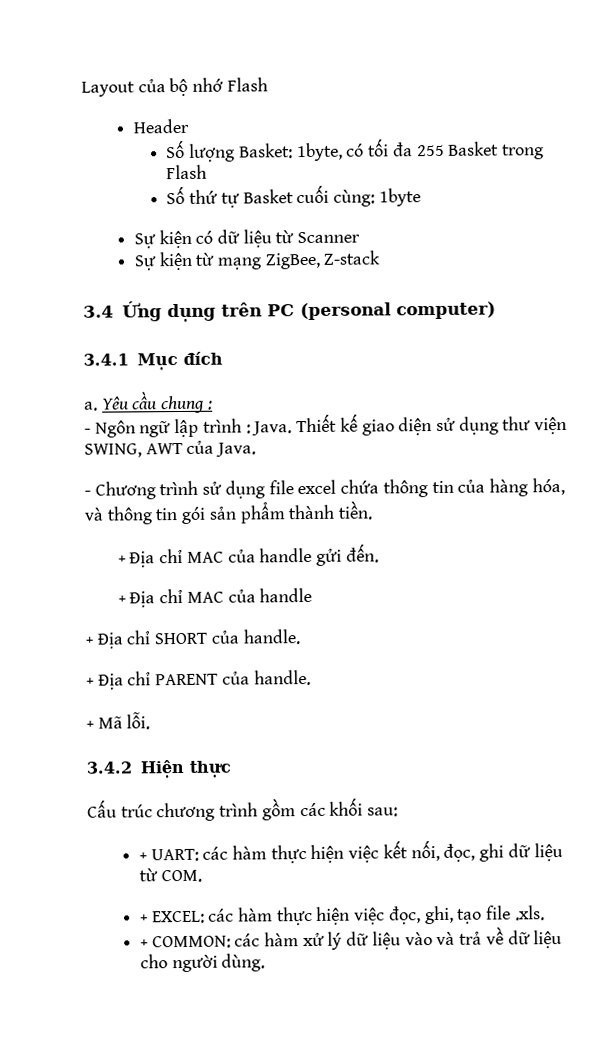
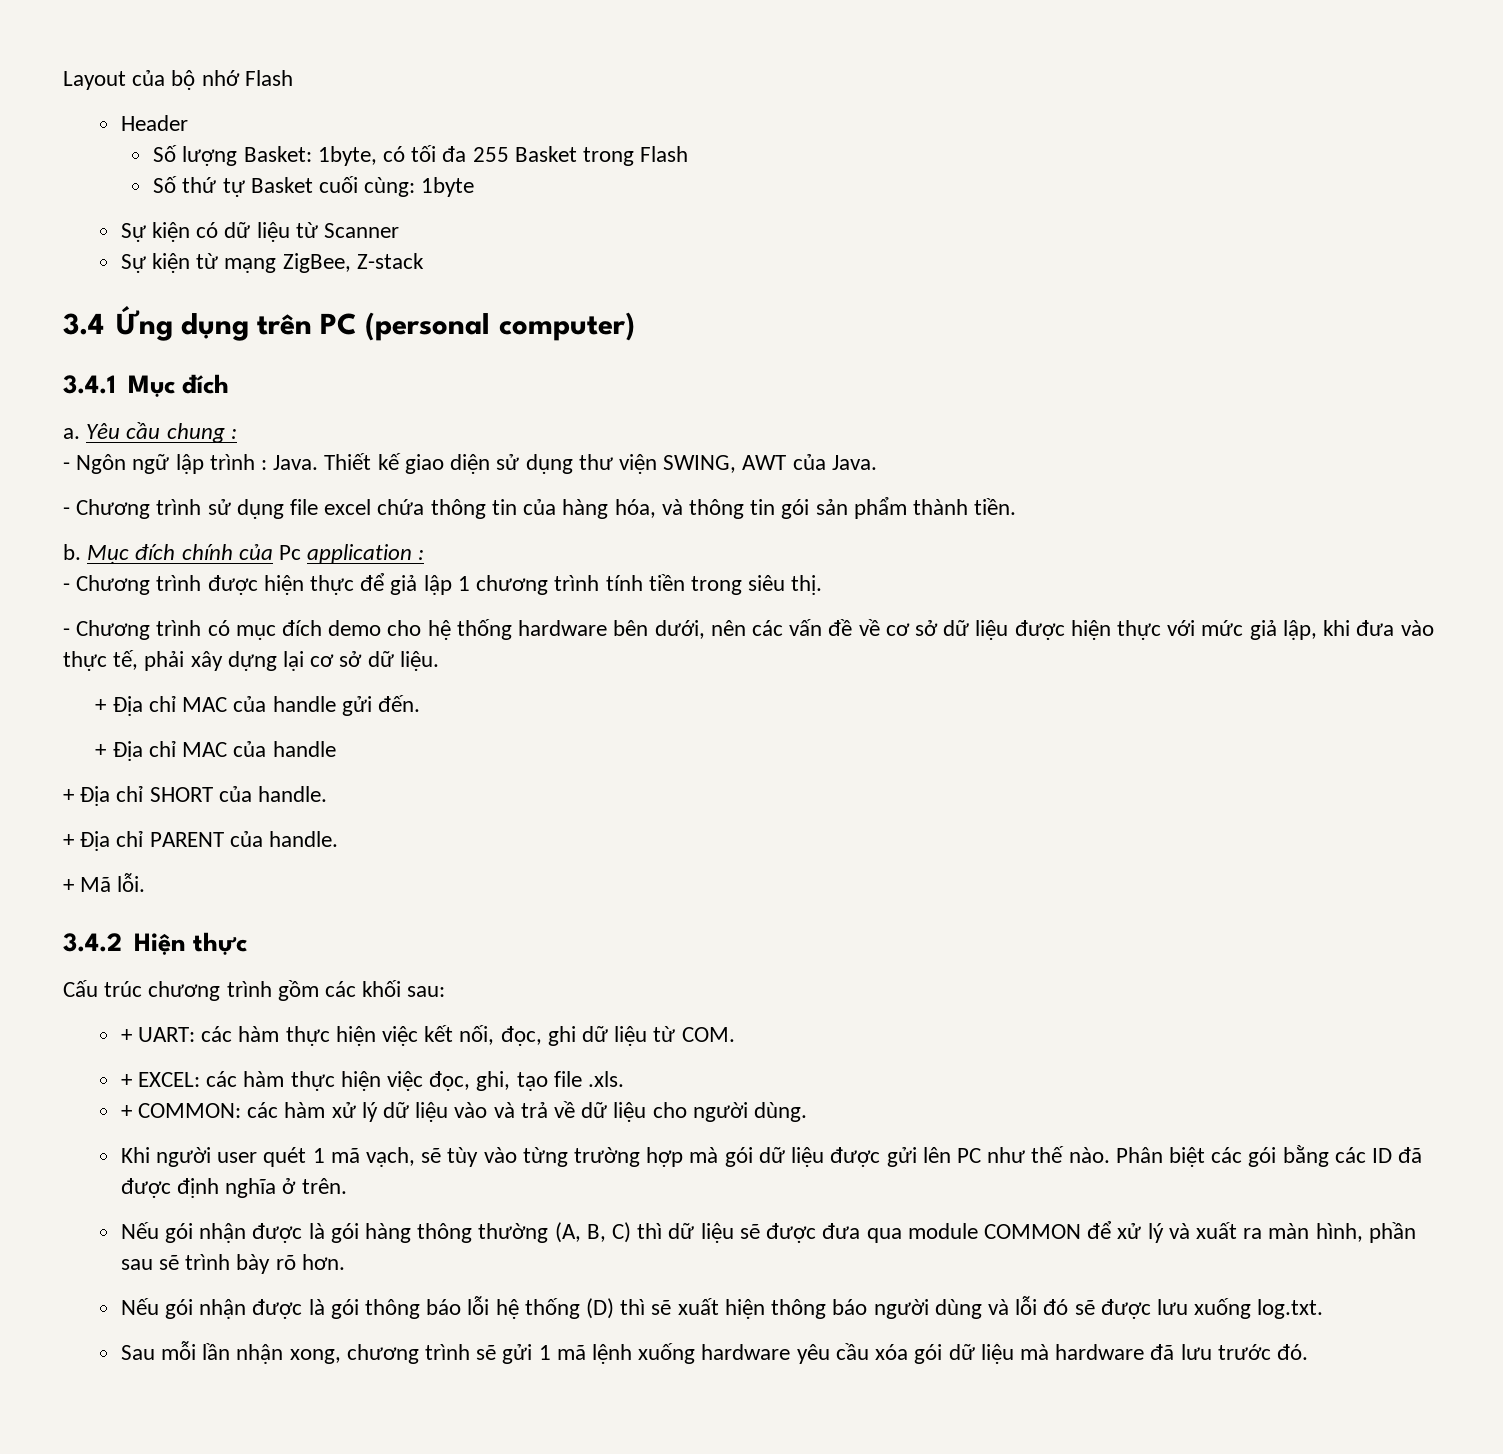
(373, 510) none -> [63,544,425,564] [63,573,823,595] [63,619,1434,640] [63,650,439,671] // b. Mục đích chính của Pc application : // - Chương trình được hiện thực để giả lập 1 chương trình tính tiền trong siêu thị. // - Chương trình có mục đích demo cho hệ thống hardware bên dưới, nên các vấn đề về cơ sở dữ liệu được hiện thực với mức giả lập, khi đưa vào thực tế, phải xây dựng lại cơ sở dữ liệu.
(266, 962) none -> [120,1145,1423,1167] [120,1178,347,1198] [120,1221,1416,1243] [120,1254,345,1274] [120,1296,1324,1319] [120,1341,1308,1364] // Khi người user quét 1 mã vạch, sẽ tùy vào từng trường hợp mà gói dữ liệu được gửi lên PC như thế nào. Phân biệt các gói bằng các ID đã được định nghĩa ở trên. // Nếu gói nhận được là gói hàng thông thường (A, B, C) thì dữ liệu sẽ được đưa qua module COMMON để xử lý và xuất ra màn hình, phần sau sẽ trình bày rõ hơn. // Nếu gói nhận được là gói thông báo lỗi hệ thống (D) thì sẽ xuất hiện thông báo người dùng và lỗi đó sẽ được lưu xuống log.txt. // Sau mỗi lần nhận xong, chương trình sẽ gửi 1 mã lệnh xuống hardware yêu cầu xóa gói dữ liệu mà hardware đã lưu trước đó.

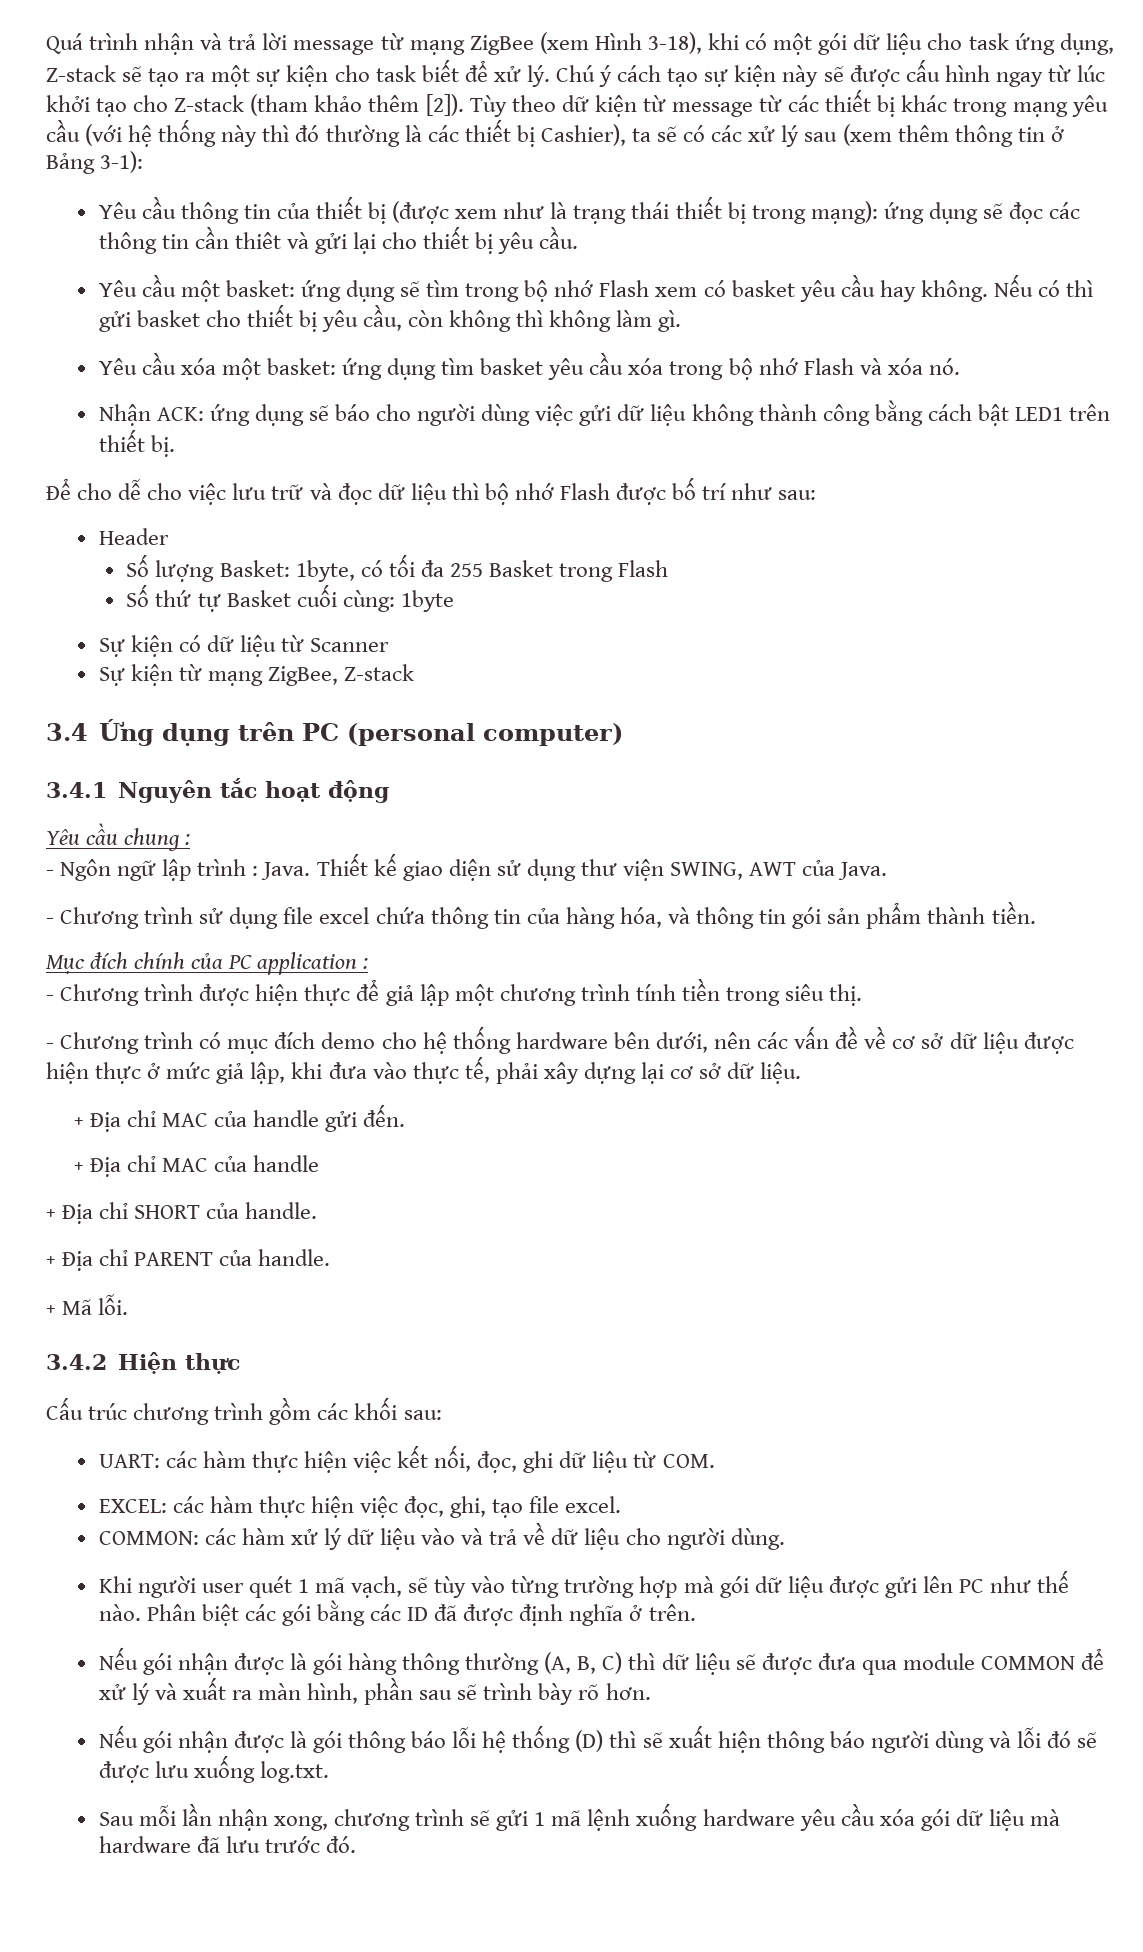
[63,70,293,90] Layout của bộ nhớ Flash -> [46,32,1114,55] [46,59,1105,87] [46,89,1108,117] [46,119,1064,147] [46,151,144,174] [98,196,1081,224] [98,226,579,254] [98,274,1094,302] [98,304,682,332] [98,352,960,380] [98,400,1111,426] [98,429,175,457] [46,477,817,505] Quá trình nhận và trả lời message từ mạng ZigBee (xem Hình 3-18), khi có một gói dữ liệu cho task ứng dụng, Z-stack sẽ tạo ra một sự kiện cho task biết để xử lý. Chú ý cách tạo sự kiện này sẽ được cấu hình ngay từ lúc khởi tạo cho Z-stack (tham khảo thêm [2]). Tùy theo dữ kiện từ message từ các thiết bị khác trong mạng yêu cầu (với hệ thống này thì đó thường là các thiết bị Cashier), ta sẽ có các xử lý sau (xem thêm thông tin ở Bảng 3-1): // Yêu cầu thông tin của thiết bị (được xem như là trạng thái thiết bị trong mạng): ứng dụng sẽ đọc các thông tin cần thiêt và gửi lại cho thiết bị yêu cầu. // Yêu cầu một basket: ứng dụng sẽ tìm trong bộ nhớ Flash xem có basket yêu cầu hay không. Nếu có thì gửi basket cho thiết bị yêu cầu, còn không thì không làm gì. // Yêu cầu xóa một basket: ứng dụng tìm basket yêu cầu xóa trong bộ nhớ Flash và xóa nó. // Nhận ACK: ứng dụng sẽ báo cho người dùng việc gửi dữ liệu không thành công bằng cách bật LED1 trên thiết bị. // Để cho dễ cho việc lưu trữ và đọc dữ liệu thì bộ nhớ Flash được bố trí như sau:
[127,374,229,397] [63,428,80,439] Mục đích // a. -> [118,778,390,803] Nguyên tắc hoạt động //
[63,544,81,560] b. -> (1036, 912) none
[279,545,302,560] Pc -> [228,955,253,969] PC
[457,576,470,591] 1 -> [454,984,494,1006] một
[1167,620,1196,636] với -> [147,1063,161,1079] ở
[120,1029,132,1042] + -> (442, 1415) none
[120,1074,132,1087] + -> (715, 1461) none
[588,1071,625,1087] [120,1105,132,1118] .xls. // + -> [565,1496,622,1513] excel. //

